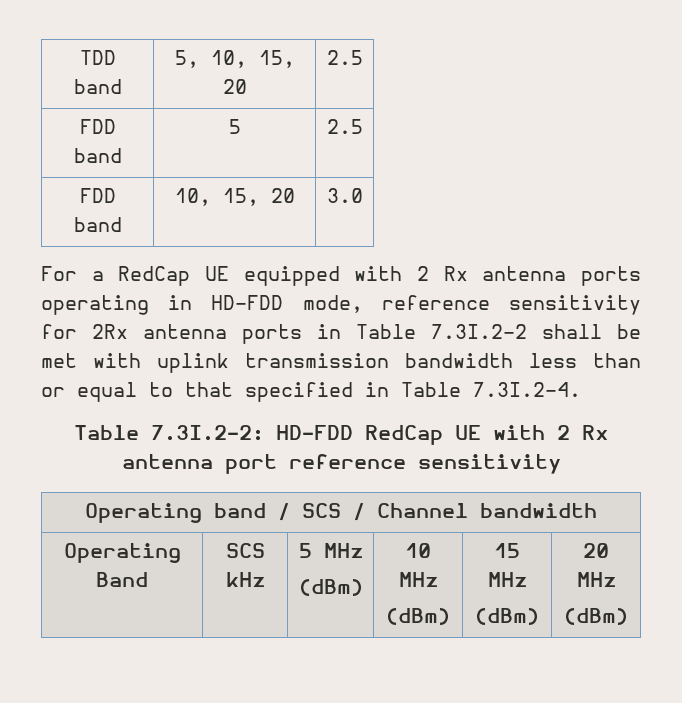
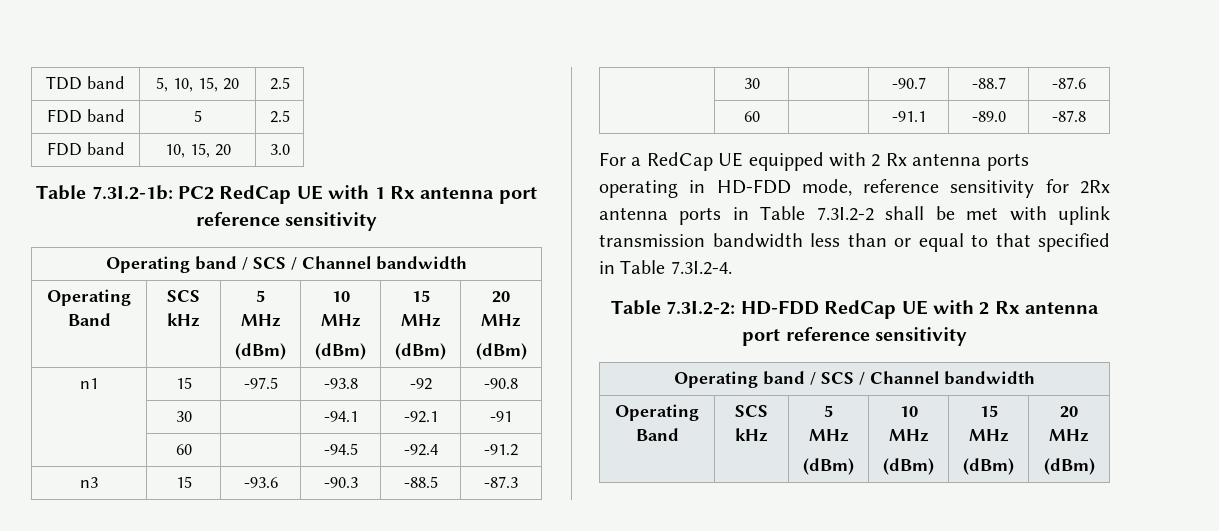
(363, 195) none -> [36,185,537,204] [195,212,378,231] [106,256,467,273] [47,289,131,306] [67,313,111,326] [167,290,200,302] [167,313,200,327] [256,290,265,302] [240,314,281,327] [235,343,286,360] [331,291,350,302] [320,314,361,327] [315,343,366,360] [411,290,430,302] [400,314,441,327] [395,343,446,360] [492,291,510,303] [481,314,521,327] [475,343,527,360] [80,378,98,389] [175,377,192,389] [243,377,278,389] [323,378,358,389] [409,378,432,390] [484,378,518,389] [175,411,192,422] [323,411,358,422] [403,411,438,423] [490,411,512,422] [175,444,192,455] [323,443,358,455] [403,444,438,456] [484,444,518,456] [80,477,98,488] [175,476,192,488] [243,477,278,488] [323,477,358,488] [403,476,438,488] [484,476,518,488] [743,78,760,89] [891,77,926,89] [971,77,1006,89] [1052,77,1086,89] [743,111,760,122] [891,111,926,122] [971,111,1006,122] [1052,110,1086,122] // Table 7.3I.2-1b: PC2 RedCap UE with 1 Rx antenna port reference sensitivity // Operating band / SCS / Channel bandwidth // Operating Band | SCS kHz | 5 MHz // (dBm) | 10 MHz // (dBm) | 15 MHz // (dBm) | 20 MHz // (dBm) // n1 | 15 | -97.5 | -93.8 | -92 | -90.8 // | 30 | | -94.1 | -92.1 | -91 // | 60 | | -94.5 | -92.4 | -91.2 // n3 | 15 | -93.6 | -90.3 | -88.5 | -87.3 // | 30 | | -90.7 | -88.7 | -87.6 // | 60 | | -91.1 | -89.0 | -87.8

